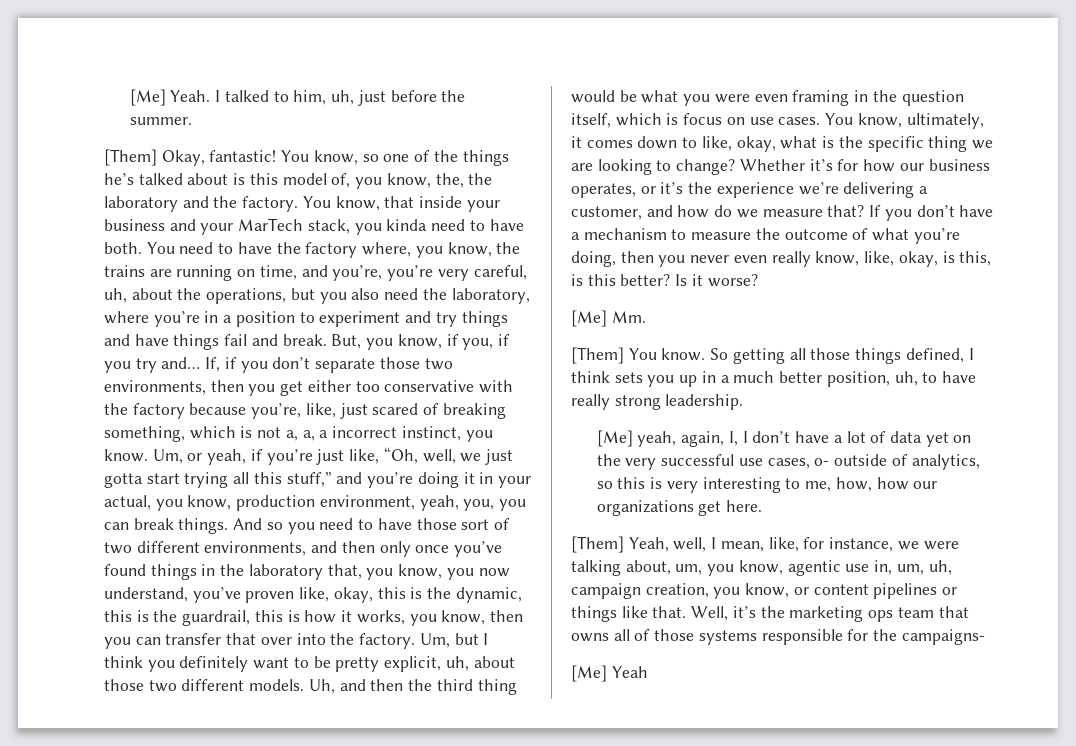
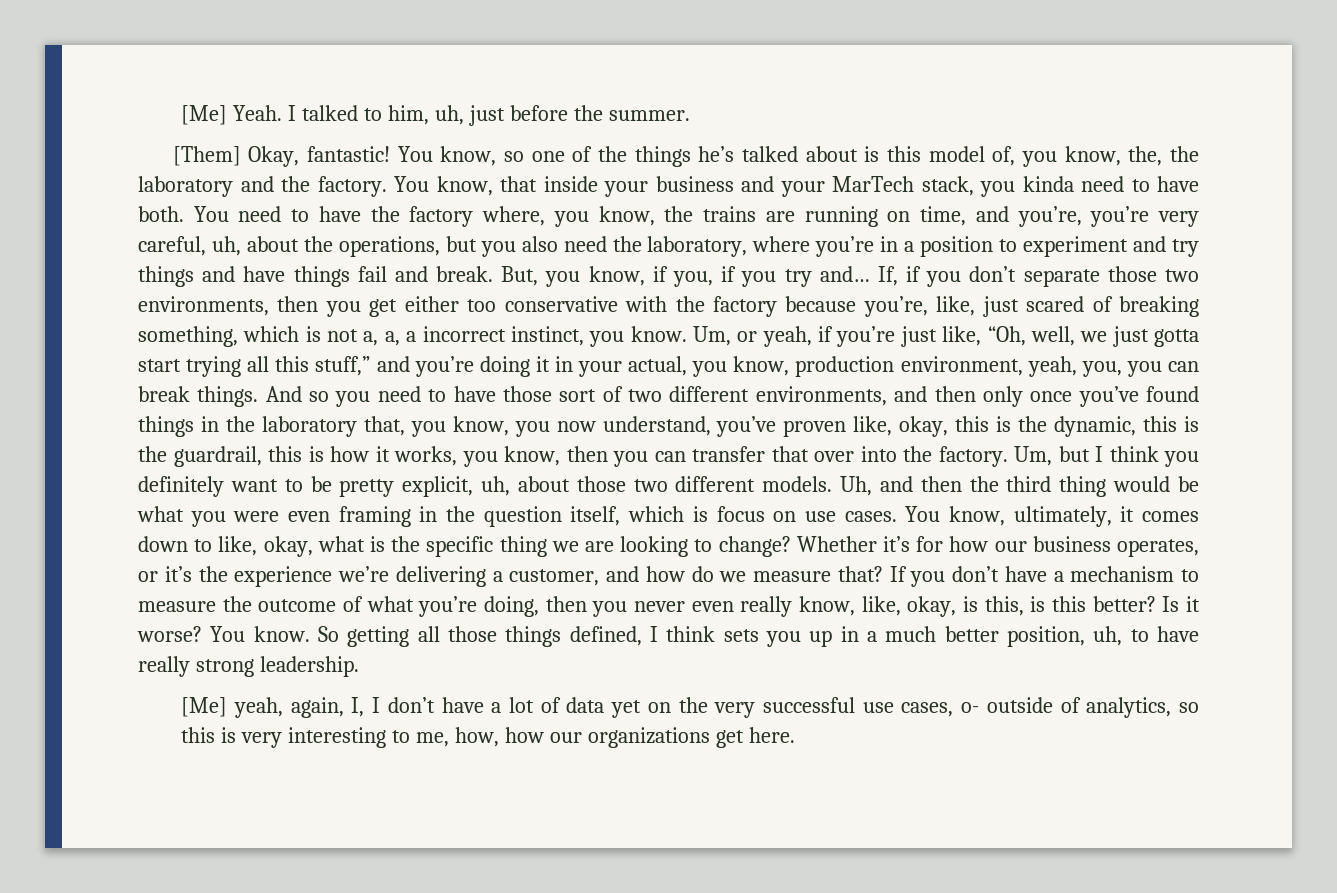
[571,310,646,327] [571,347,624,364] // [Me] Mm. // [Them] -> (202, 634) none
[571,536,959,553] [571,560,952,576] [571,583,958,599] [571,606,969,622] [571,629,985,645] [571,665,648,682] // [Them] Yeah, well, I mean, like, for instance, we were talking about, um, you know, agentic use in, um, uh, campaign creation, you know, or content pipelines or things like that. Well, it’s the marketing ops team that owns all of those systems responsible for the campaigns- // [Me] Yeah -> (795, 735) none

